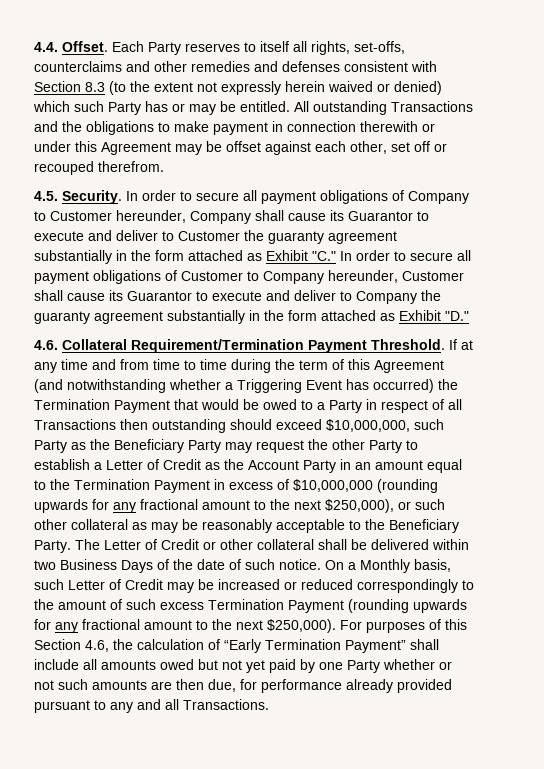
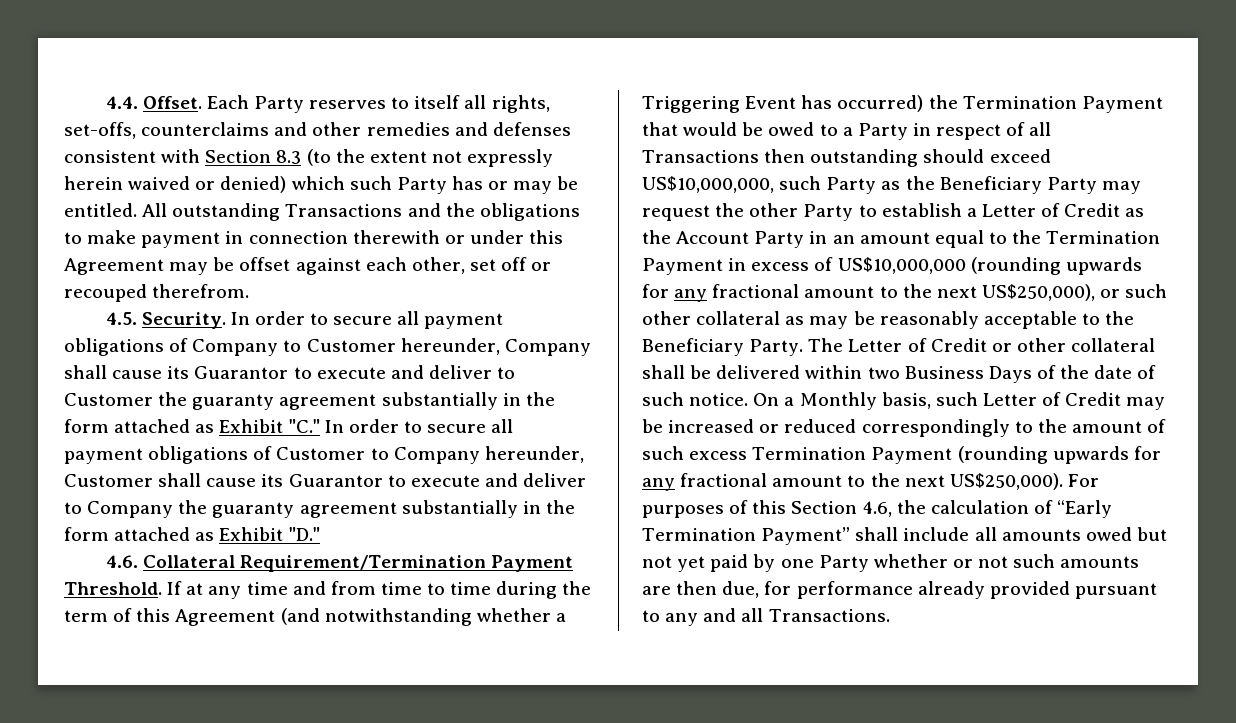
[326,419,410,432] $10,000,000, -> [642,176,774,193] US$10,000,000,
[293,479,438,493] [34,499,394,513] $10,000,000 (rounding upwards for any fractional amount to the next $250,000), -> [837,257,1142,275] [642,284,1095,302] US$10,000,000 (rounding upwards for any fractional amount to the next US$250,000),
[267,619,336,633] $250,000). -> [949,473,1063,490] US$250,000).

